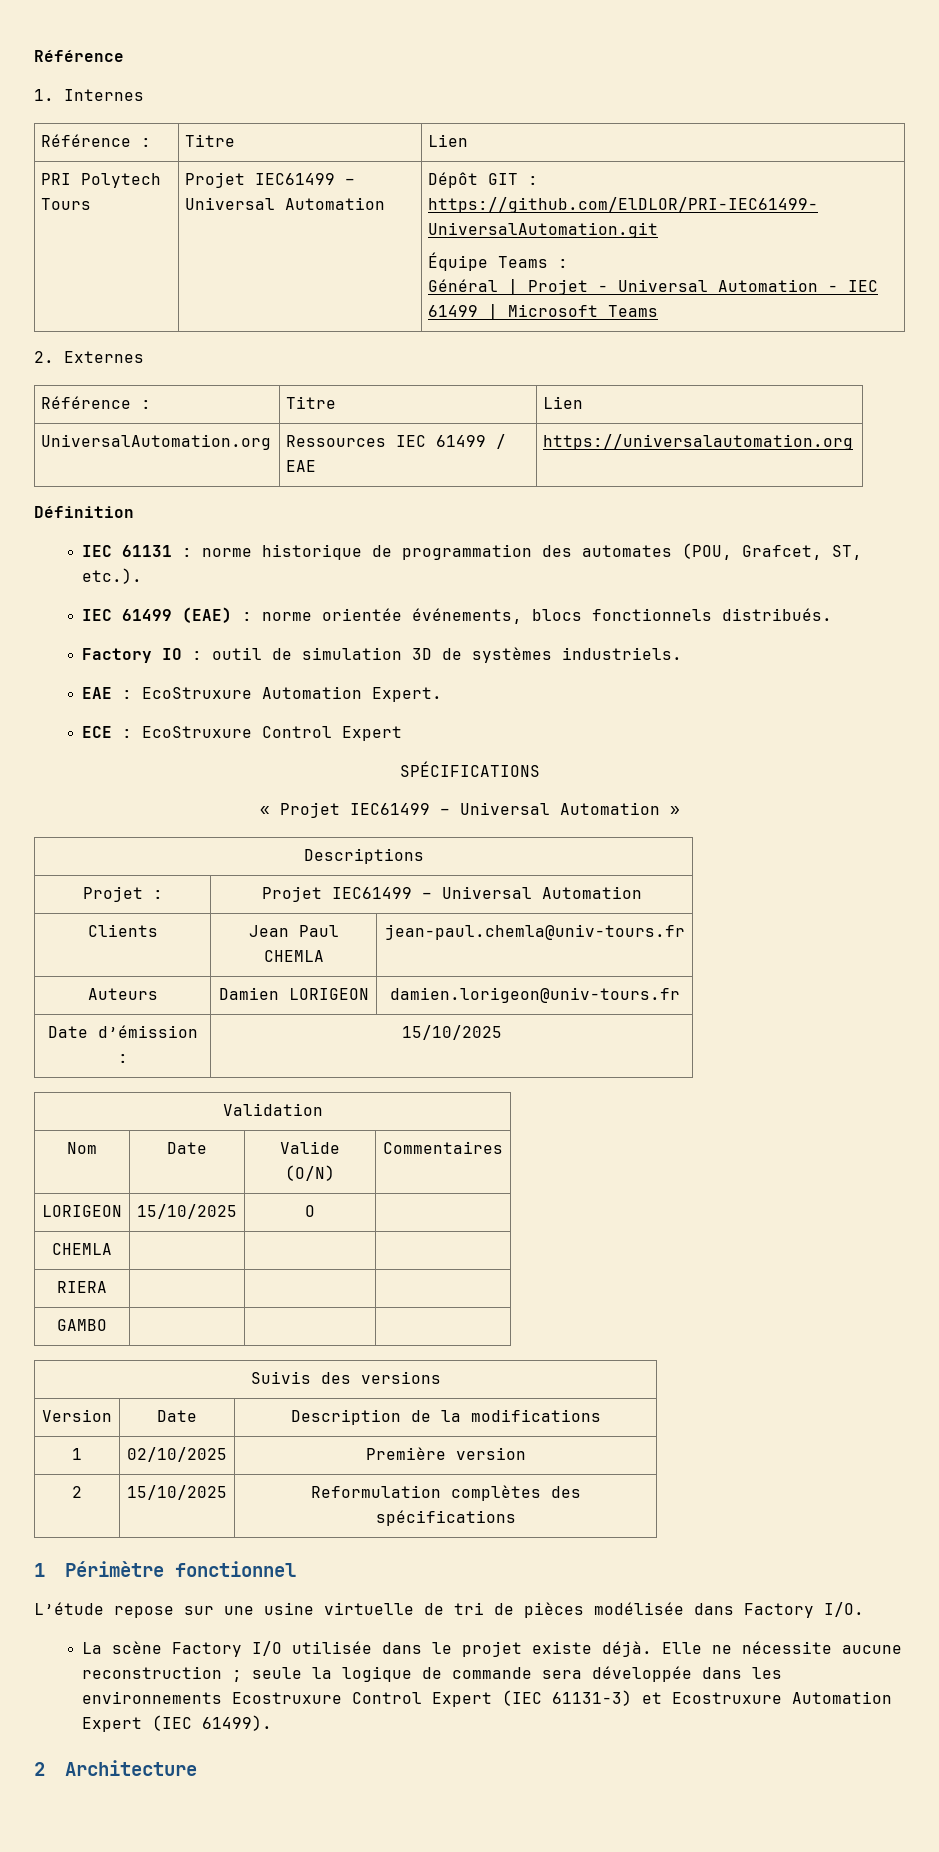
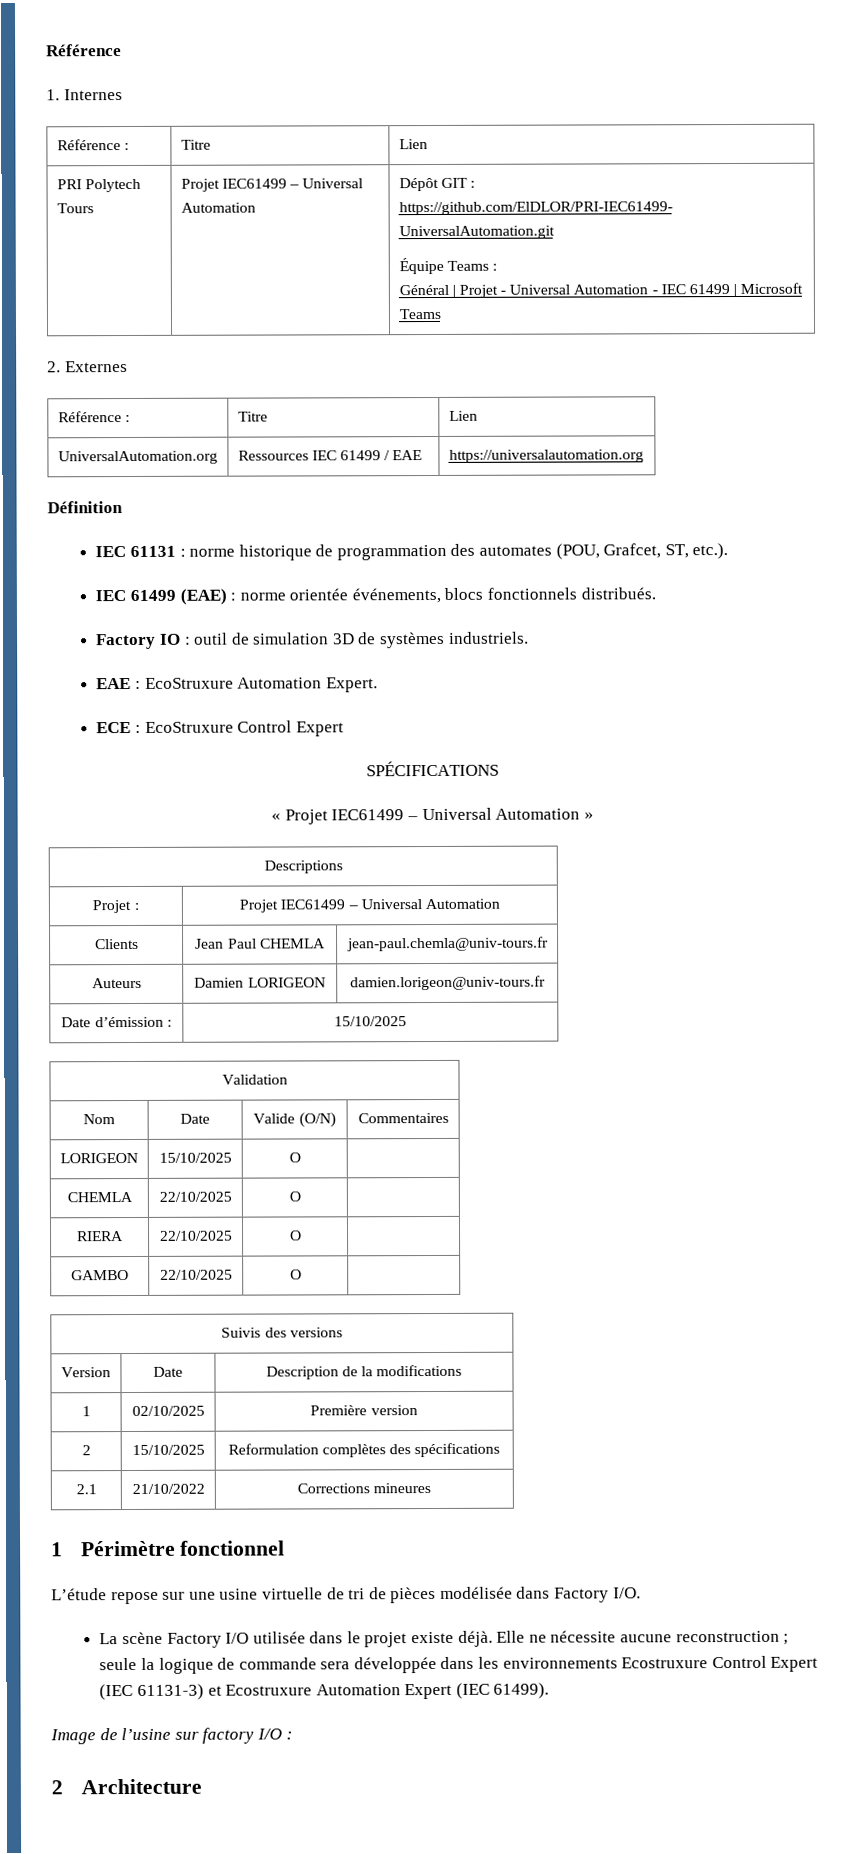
(112, 1249) | -> [158,1191,232,1202] [288,1191,301,1202] 22/10/2025 | O
(107, 1287) | -> [159,1230,233,1241] [289,1230,302,1241] 22/10/2025 | O
(107, 1325) | -> [159,1269,233,1280] [289,1269,302,1280] 22/10/2025 | O
(516, 1518) none -> [75,1484,97,1495] [131,1483,205,1495] [296,1483,432,1494] // 2.1 | 21/10/2022 | Corrections mineures
(273, 1723) none -> [50,1727,293,1745] // Image de l’usine sur factory I/O :

